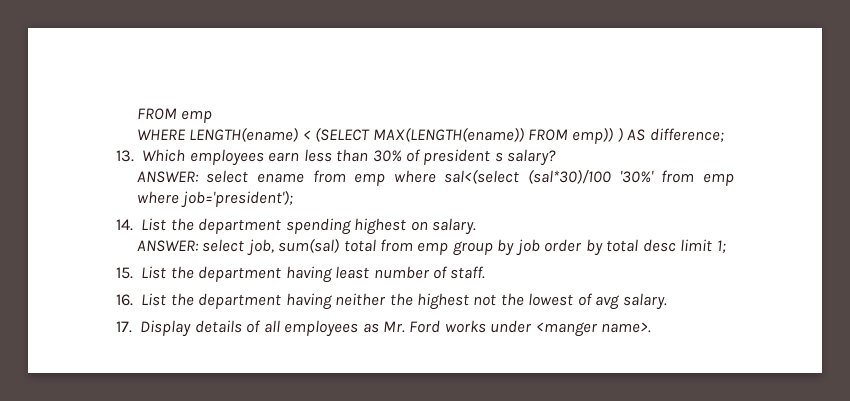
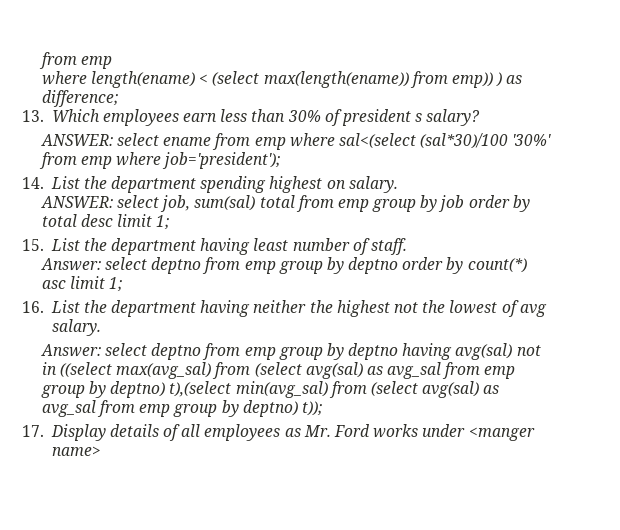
[136,108,177,120] FROM -> [38,52,77,69] from
[136,127,568,142] WHERE LENGTH(ename) < (SELECT MAX(LENGTH(ename)) FROM -> [41,71,448,88] where length(ename) < (select max(length(ename)) from
[627,129,646,141] AS -> [506,75,523,84] as
(486, 272) none -> [40,257,527,274] [41,276,123,292] // Answer: select deptno from emp group by deptno order by count(*) asc limit 1;
(667, 301) none -> [40,343,541,360] [41,362,516,379] [40,381,500,398] [41,400,322,417] // Answer: select deptno from emp group by deptno having avg(sal) not in ((select max(avg_sal) from (select avg(sal) as avg_sal from emp group by deptno) t),(select min(avg_sal) from (select avg(sal) as avg_sal from emp group by deptno) t));
[601,322,652,333] name>. -> [51,446,101,456] name>

